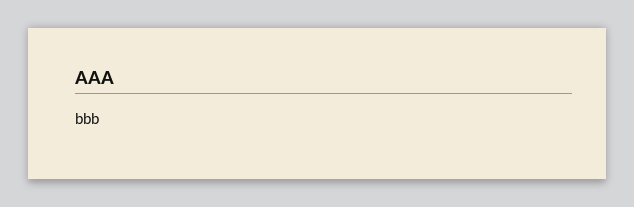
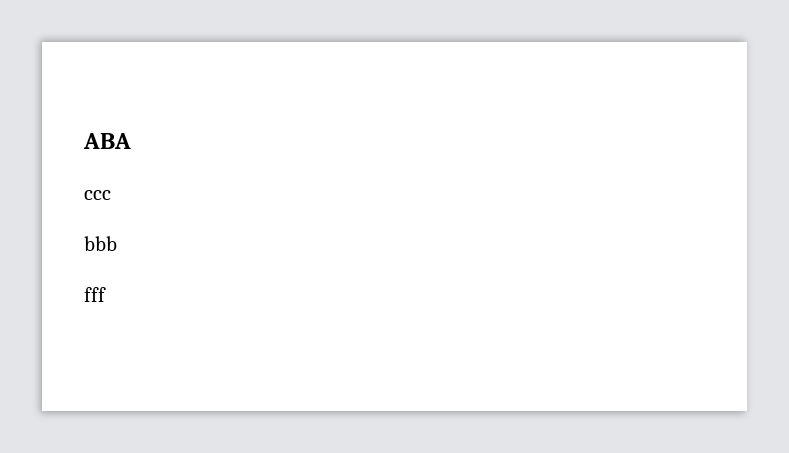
[75,71,114,84] AAA -> [83,133,131,149] [84,190,111,200] ABA // ccc
(99, 118) none -> [84,287,106,302] // fff

